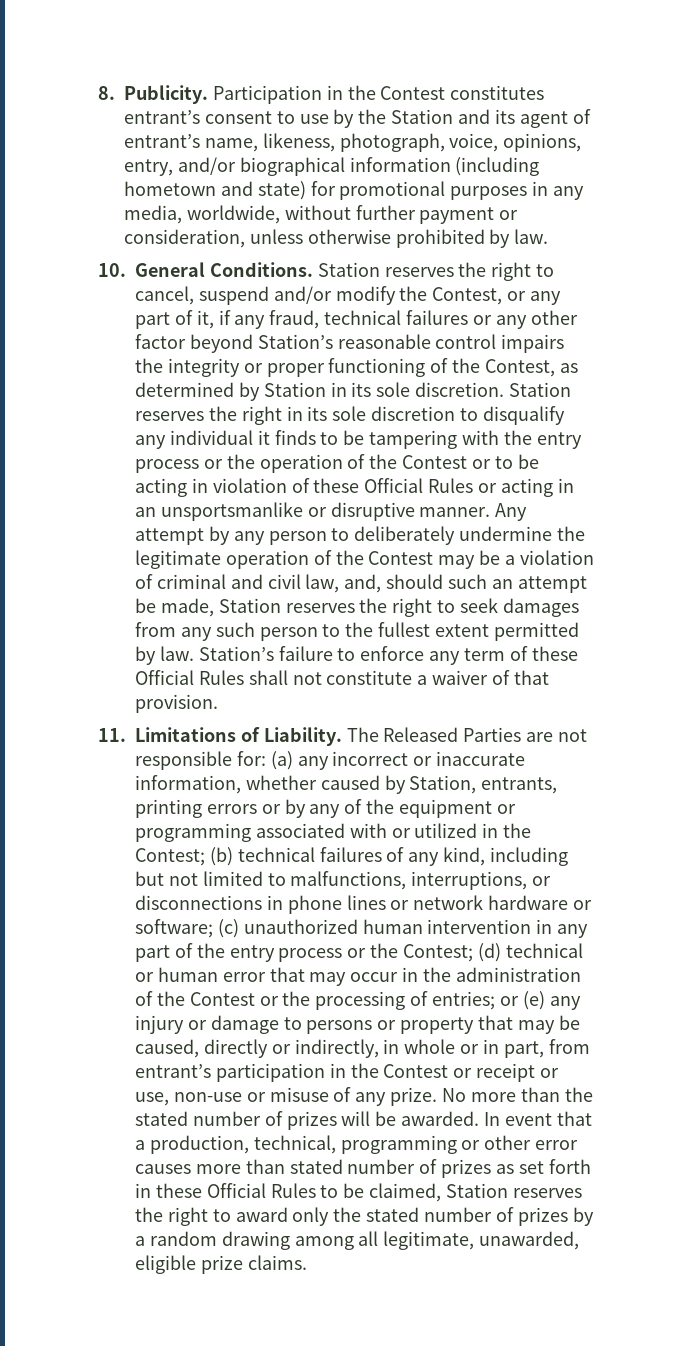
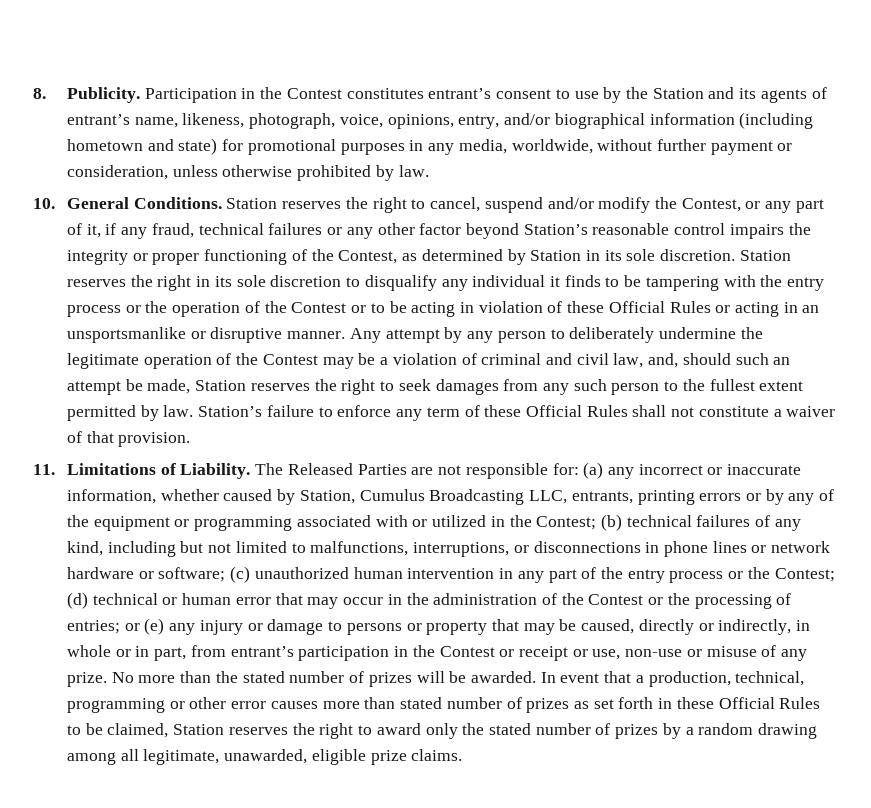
[519,111,568,128] agent -> [760,89,807,103] agents
(477, 784) none -> [359,489,568,505] Cumulus Broadcasting LLC,

